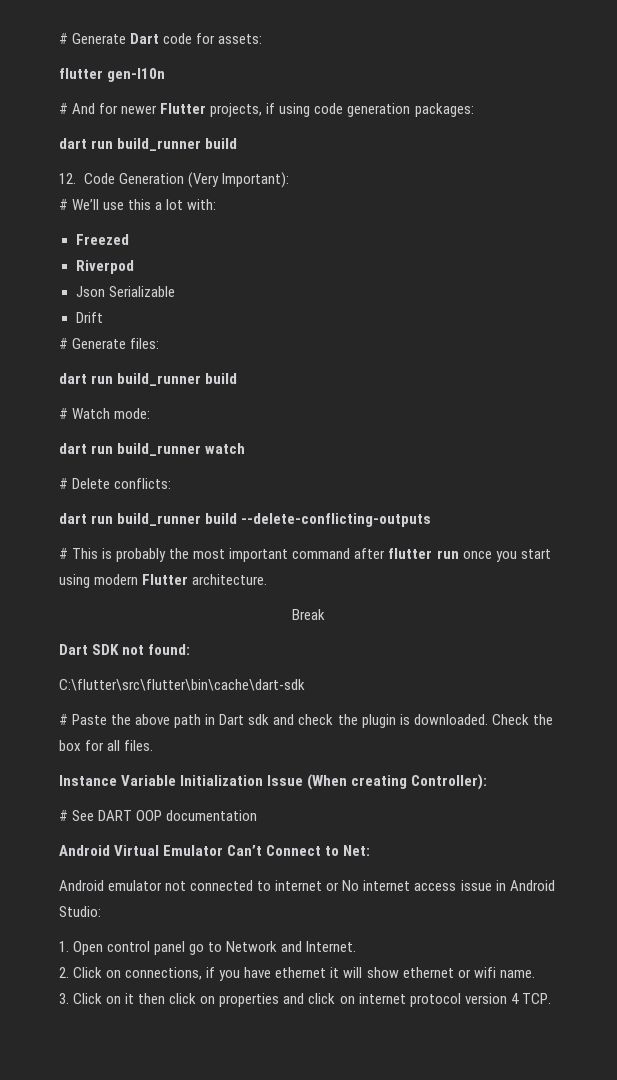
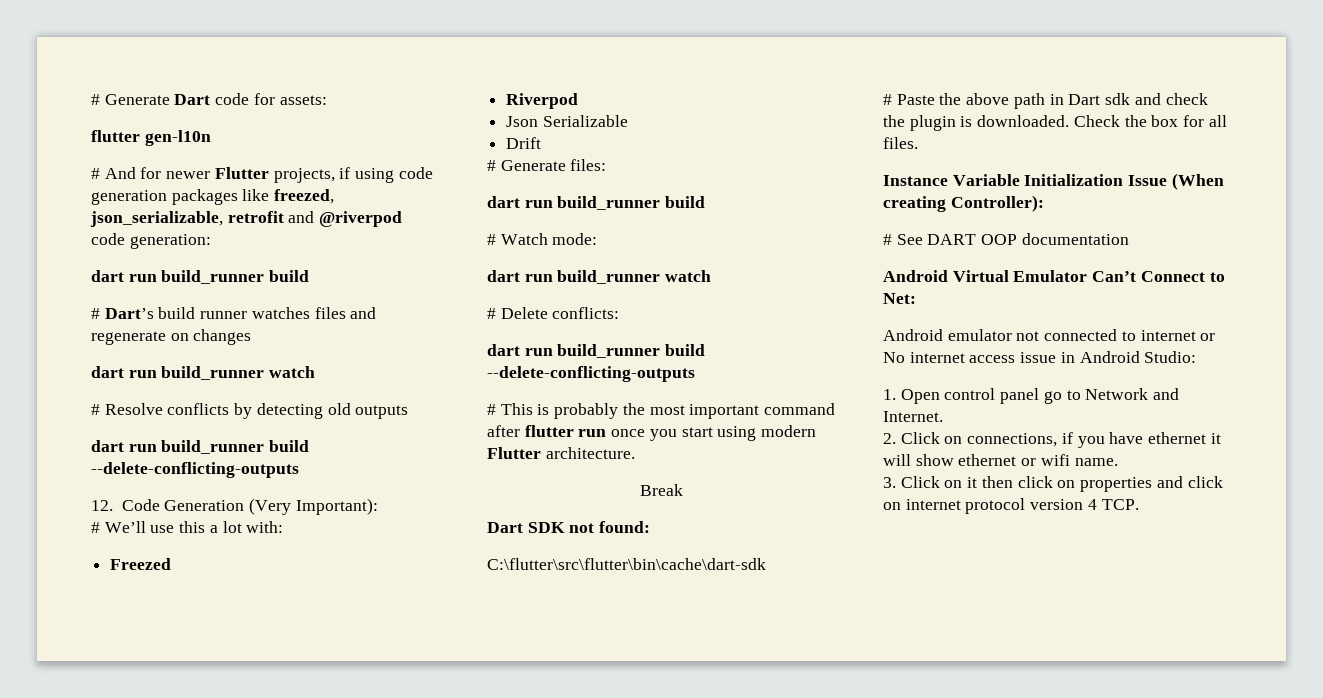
[414,103,474,117] [59,138,238,151] packages: // dart run build_runner build -> [171,189,335,205] [90,211,403,227] [91,233,211,249] [91,270,310,284] [91,307,377,319] [91,329,252,345] [91,366,316,380] [91,403,409,419] [91,440,310,454] [91,462,299,478] packages like freezed, json_serializable, retrofit and @riverpod code generation: // dart run build_runner build // # Dart’s build runner watches files and regenerate on changes // dart run build_runner watch // # Resolve conflicts by detecting old outputs // dart run build_runner build --delete-conflicting-outputs

